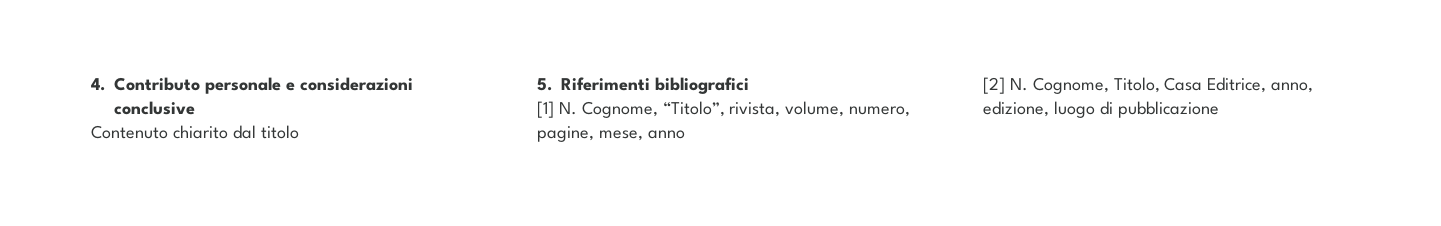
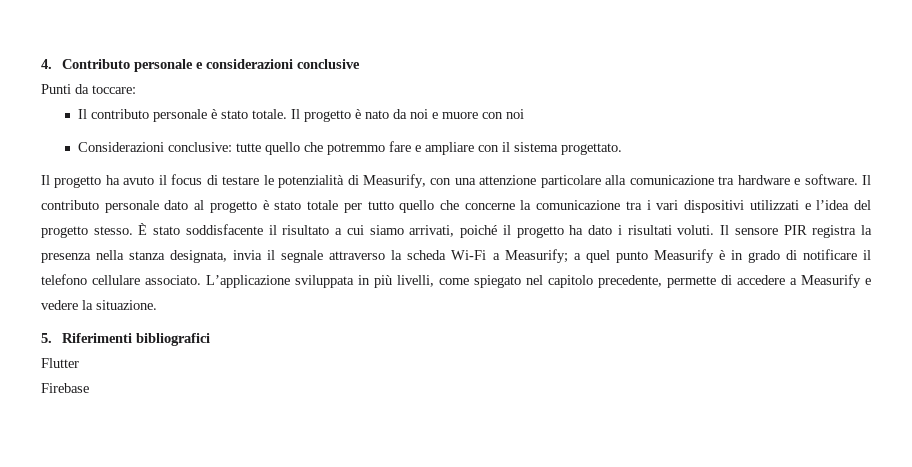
[91,125,299,139] [537,77,749,94] [537,101,911,118] [537,126,685,142] [983,77,1314,94] [983,101,1219,118] Contenuto chiarito dal titolo // 5. Riferimenti bibliografici // [1] N. Cognome, “Titolo”, rivista, volume, numero, pagine, mese, anno // [2] N. Cognome, Titolo, Casa Editrice, anno, edizione, luogo di pubblicazione -> [41,84,136,94] [77,109,524,122] [77,141,622,155] [41,174,872,188] [41,200,872,213] [41,223,873,238] [41,249,871,263] [41,274,871,288] [41,300,157,310] [41,333,210,346] [41,358,79,368] [41,383,89,393] Punti da toccare: // Il contributo personale è stato totale. Il progetto è nato da noi e muore con noi // Considerazioni conclusive: tutte quello che potremmo fare e ampliare con il sistema progettato. // Il progetto ha avuto il focus di testare le potenzialità di Measurify, con una attenzione particolare alla comunicazione tra hardware e software. Il contributo personale dato al progetto è stato totale per tutto quello che concerne la comunicazione tra i vari dispositivi utilizzati e l’idea del progetto stesso. È stato soddisfacente il risultato a cui siamo arrivati, poiché il progetto ha dato i risultati voluti. Il sensore PIR registra la presenza nella stanza designata, invia il segnale attraverso la scheda Wi-Fi a Measurify; a quel punto Measurify è in grado di notificare il telefono cellulare associato. L’applicazione sviluppata in più livelli, come spiegato nel capitolo precedente, permette di accedere a Measurify e vedere la situazione. // 5. Riferimenti bibliografici // Flutter // Firebase

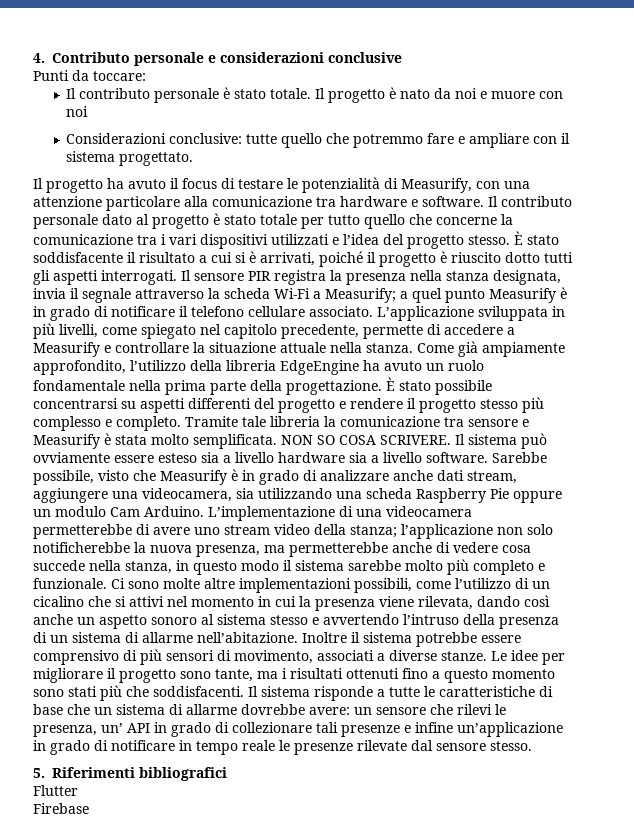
[369,225,404,235] siamo -> [235,251,256,263] si è
[569,225,715,235] ha dato i risultati voluti. -> [440,251,573,263] [33,270,177,285] è riuscito dotto tutti gli aspetti interrogati.
[41,300,157,310] vedere la situazione. -> [115,341,565,357] [33,360,484,375] [33,377,492,395] [33,397,544,413] [33,416,529,431] [33,433,547,449] [33,452,547,463] [33,469,517,485] [33,488,562,503] [33,506,472,521] [33,524,553,539] [33,542,531,557] [33,559,545,575] [33,578,550,593] [33,595,550,611] [33,614,559,629] [33,632,521,647] [33,649,565,665] [33,668,555,683] [33,685,553,701] [33,704,506,715] [33,722,563,737] [33,740,532,755] controllare la situazione attuale nella stanza. Come già ampiamente approfondito, l’utilizzo della libreria EdgeEngine ha avuto un ruolo fondamentale nella prima parte della progettazione. È stato possibile concentrarsi su aspetti differenti del progetto e rendere il progetto stesso più complesso e completo. Tramite tale libreria la comunicazione tra sensore e Measurify è stata molto semplificata. NON SO COSA SCRIVERE. Il sistema può ovviamente essere esteso sia a livello hardware sia a livello software. Sarebbe possibile, visto che Measurify è in grado di analizzare anche dati stream, aggiungere una videocamera, sia utilizzando una scheda Raspberry Pie oppure un modulo Cam Arduino. L’implementazione di una videocamera permetterebbe di avere uno stream video della stanza; l’applicazione non solo notificherebbe la nuova presenza, ma permetterebbe anche di vedere cosa succede nella stanza, in questo modo il sistema sarebbe molto più completo e funzionale. Ci sono molte altre implementazioni possibili, come l’utilizzo di un cicalino che si attivi nel momento in cui la presenza viene rilevata, dando così anche un aspetto sonoro al sistema stesso e avvertendo l’intruso della presenza di un sistema di allarme nell’abitazione. Inoltre il sistema potrebbe essere comprensivo di più sensori di movimento, associati a diverse stanze. Le idee per migliorare il progetto sono tante, ma i risultati ottenuti fino a questo momento sono stati più che soddisfacenti. Il sistema risponde a tutte le caratteristiche di base che un sistema di allarme dovrebbe avere: un sensore che rilevi le presenza, un’ API in grado di collezionare tali presenze e infine un’applicazione in grado di notificare in tempo reale le presenze rilevate dal sensore stesso.

